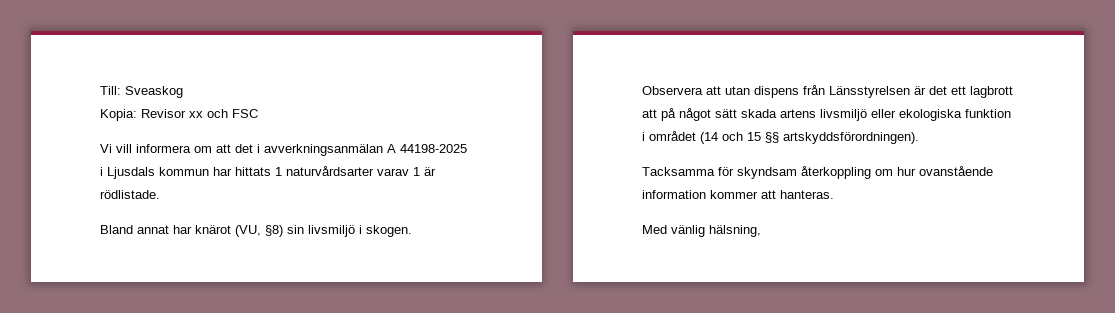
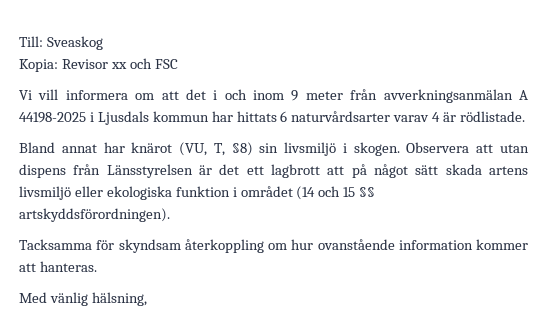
(260, 148) none -> [224,89,378,101] och inom 9 meter från
[275,167,282,176] 1 -> [280,111,288,122] 6
[413,167,420,176] 1 -> [432,112,441,122] 4
(261, 231) none -> [213,143,225,156] T,

